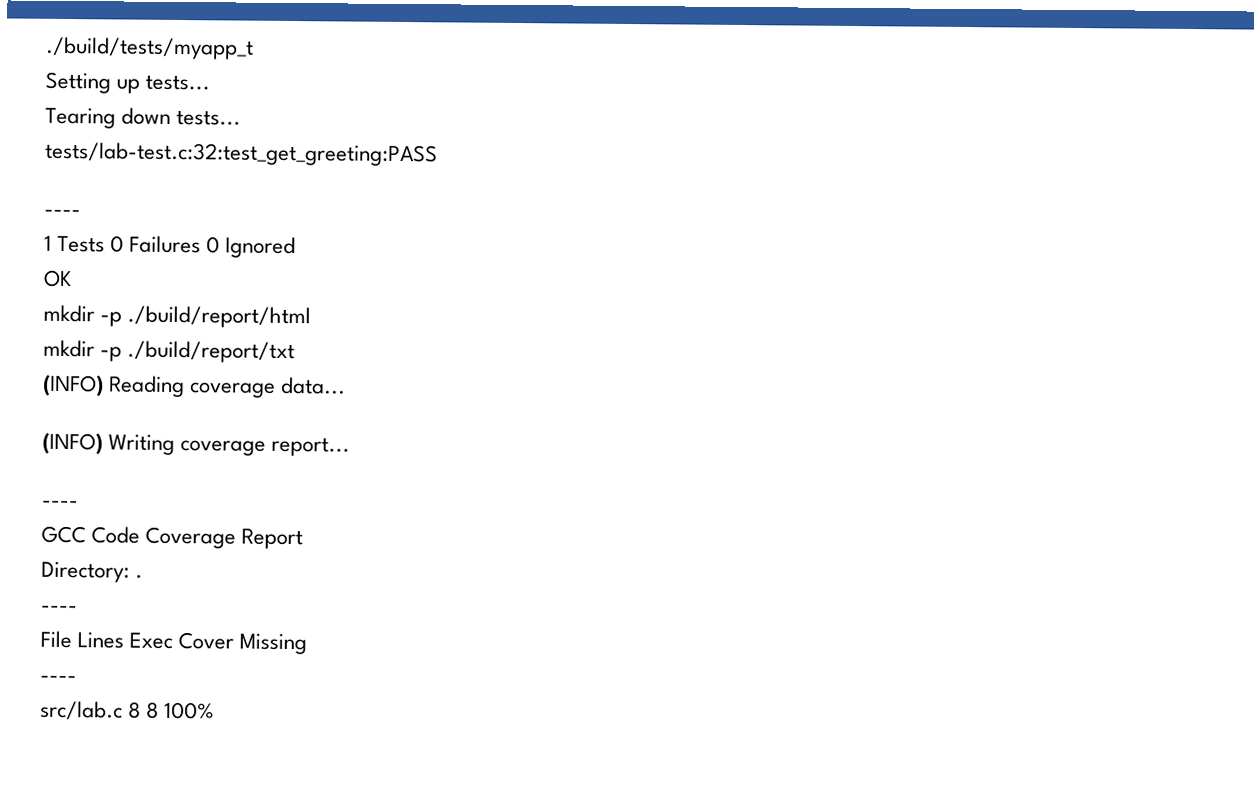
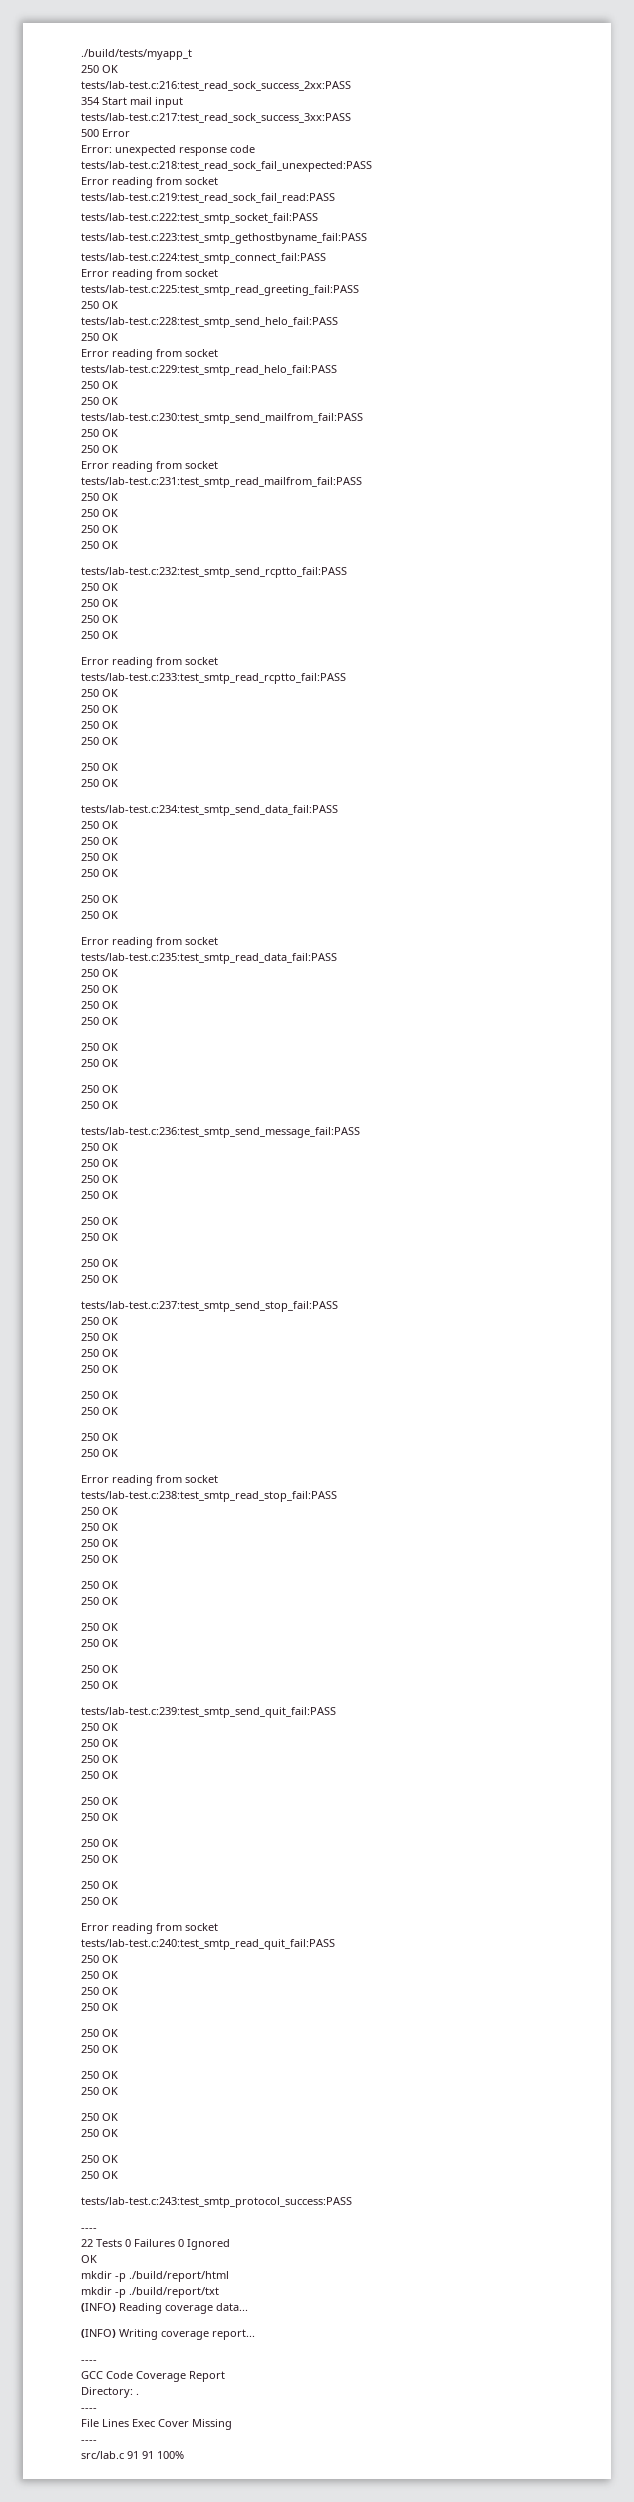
[45,71,211,94] [45,107,242,129] [45,141,438,167] [44,209,81,217] [44,235,52,251] Setting up tests... // Tearing down tests... // tests/lab-test.c:32:test_get_greeting:PASS // ---- // 1 -> [81,65,118,73] [81,81,351,91] [81,97,183,108] [81,113,351,123] [81,129,130,137] [81,145,255,156] [81,161,372,172] [81,177,218,188] [81,193,335,203] [81,213,318,224] [81,233,367,244] [81,253,326,264] [81,269,218,280] [81,285,359,296] [81,301,118,309] [81,317,338,328] [81,333,118,341] [81,349,218,360] [81,365,337,376] [81,381,118,389] [81,397,118,405] [81,413,363,424] [81,429,118,437] [81,445,118,453] [81,461,218,472] [81,477,362,488] [81,493,118,501] [81,509,118,517] [81,525,118,533] [81,541,118,549] [81,567,347,578] [81,583,118,591] [81,599,118,607] [81,615,118,623] [81,631,118,639] [81,657,218,668] [81,673,346,684] [81,689,118,697] [81,705,118,713] [81,721,118,729] [81,737,118,745] [81,763,118,771] [81,779,118,787] [81,805,338,816] [81,821,118,829] [81,837,118,845] [81,853,118,861] [81,869,118,877] [81,895,118,903] [81,911,118,919] [81,937,218,948] [81,953,337,964] [81,969,118,977] [81,985,118,993] [81,1001,118,1009] [81,1017,118,1025] [81,1043,118,1051] [81,1059,118,1067] [81,1085,118,1093] [81,1101,118,1109] [81,1127,360,1138] [81,1143,118,1151] [81,1159,118,1167] [81,1175,118,1183] [81,1191,118,1199] [81,1217,118,1225] [81,1233,118,1241] [81,1259,118,1267] [81,1275,118,1283] [81,1301,338,1312] [81,1317,118,1325] [81,1333,118,1341] [81,1349,118,1357] [81,1365,118,1373] [81,1391,118,1399] [81,1407,118,1415] [81,1433,118,1441] [81,1449,118,1457] [81,1475,218,1486] [81,1491,337,1502] [81,1507,118,1515] [81,1523,118,1531] [81,1539,118,1547] [81,1555,118,1563] [81,1581,118,1589] [81,1597,118,1605] [81,1623,118,1631] [81,1639,118,1647] [81,1665,118,1673] [81,1681,118,1689] [81,1707,336,1718] [81,1723,118,1731] [81,1739,118,1747] [81,1755,118,1763] [81,1771,118,1779] [81,1797,118,1805] [81,1813,118,1821] [81,1839,118,1847] [81,1855,118,1863] [81,1881,118,1889] [81,1897,118,1905] [81,1923,218,1934] [81,1939,335,1950] [81,1955,118,1963] [81,1971,118,1979] [81,1987,118,1995] [81,2003,118,2011] [81,2029,118,2037] [81,2045,118,2053] [81,2071,118,2079] [81,2087,118,2095] [81,2113,118,2121] [81,2129,118,2137] [81,2155,118,2163] [81,2171,118,2179] [81,2197,352,2208] [81,2228,97,2231] [81,2239,93,2247] 250 OK // tests/lab-test.c:216:test_read_sock_success_2xx:PASS // 354 Start mail input // tests/lab-test.c:217:test_read_sock_success_3xx:PASS // 500 Error // Error: unexpected response code // tests/lab-test.c:218:test_read_sock_fail_unexpected:PASS // Error reading from socket // tests/lab-test.c:219:test_read_sock_fail_read:PASS // tests/lab-test.c:222:test_smtp_socket_fail:PASS // tests/lab-test.c:223:test_smtp_gethostbyname_fail:PASS // tests/lab-test.c:224:test_smtp_connect_fail:PASS // Error reading from socket // tests/lab-test.c:225:test_smtp_read_greeting_fail:PASS // 250 OK // tests/lab-test.c:228:test_smtp_send_helo_fail:PASS // 250 OK // Error reading from socket // tests/lab-test.c:229:test_smtp_read_helo_fail:PASS // 250 OK // 250 OK // tests/lab-test.c:230:test_smtp_send_mailfrom_fail:PASS // 250 OK // 250 OK // Error reading from socket // tests/lab-test.c:231:test_smtp_read_mailfrom_fail:PASS // 250 OK // 250 OK // 250 OK // 250 OK // tests/lab-test.c:232:test_smtp_send_rcptto_fail:PASS // 250 OK // 250 OK // 250 OK // 250 OK // Error reading from socket // tests/lab-test.c:233:test_smtp_read_rcptto_fail:PASS // 250 OK // 250 OK // 250 OK // 250 OK // 250 OK // 250 OK // tests/lab-test.c:234:test_smtp_send_data_fail:PASS // 250 OK // 250 OK // 250 OK // 250 OK // 250 OK // 250 OK // Error reading from socket // tests/lab-test.c:235:test_smtp_read_data_fail:PASS // 250 OK // 250 OK // 250 OK // 250 OK // 250 OK // 250 OK // 250 OK // 250 OK // tests/lab-test.c:236:test_smtp_send_message_fail:PASS // 250 OK // 250 OK // 250 OK // 250 OK // 250 OK // 250 OK // 250 OK // 250 OK // tests/lab-test.c:237:test_smtp_send_stop_fail:PASS // 250 OK // 250 OK // 250 OK // 250 OK // 250 OK // 250 OK // 250 OK // 250 OK // Error reading from socket // tests/lab-test.c:238:test_smtp_read_stop_fail:PASS // 250 OK // 250 OK // 250 OK // 250 OK // 250 OK // 250 OK // 250 OK // 250 OK // 250 OK // 250 OK // tests/lab-test.c:239:test_smtp_send_quit_fail:PASS // 250 OK // 250 OK // 250 OK // 250 OK // 250 OK // 250 OK // 250 OK // 250 OK // 250 OK // 250 OK // Error reading from socket // tests/lab-test.c:240:test_smtp_read_quit_fail:PASS // 250 OK // 250 OK // 250 OK // 250 OK // 250 OK // 250 OK // 250 OK // 250 OK // 250 OK // 250 OK // 250 OK // 250 OK // tests/lab-test.c:243:test_smtp_protocol_success:PASS // ---- // 22
[128,701,160,719] 8 8 -> [127,2451,154,2459] 91 91

